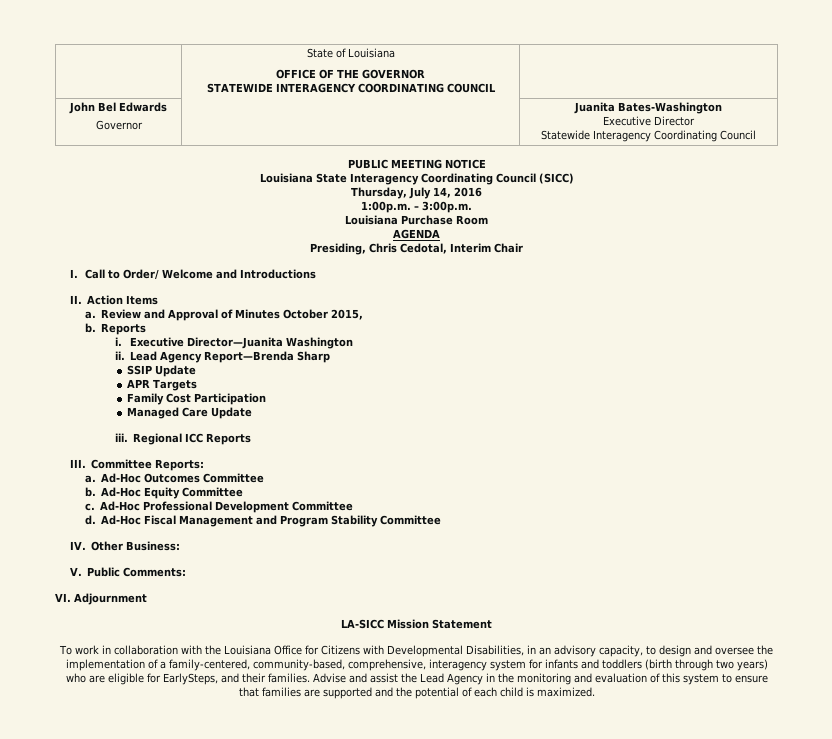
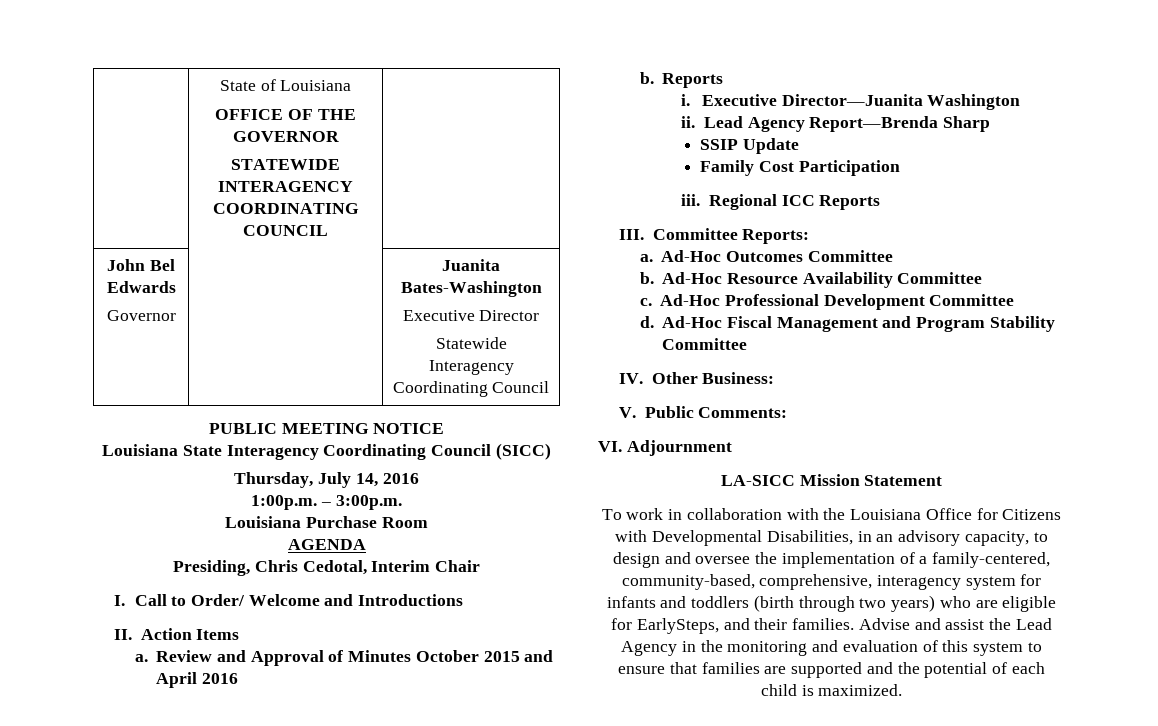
[331,309,364,320] 2015, -> [483,650,554,662] [156,672,239,688] 2015 and April 2016
[127,379,198,391] // APR Targets -> (800, 146) none
[127,407,253,419] // Managed Care Update -> (900, 168) none
[144,487,181,499] Equity -> [727,272,893,288] Resource Availability

